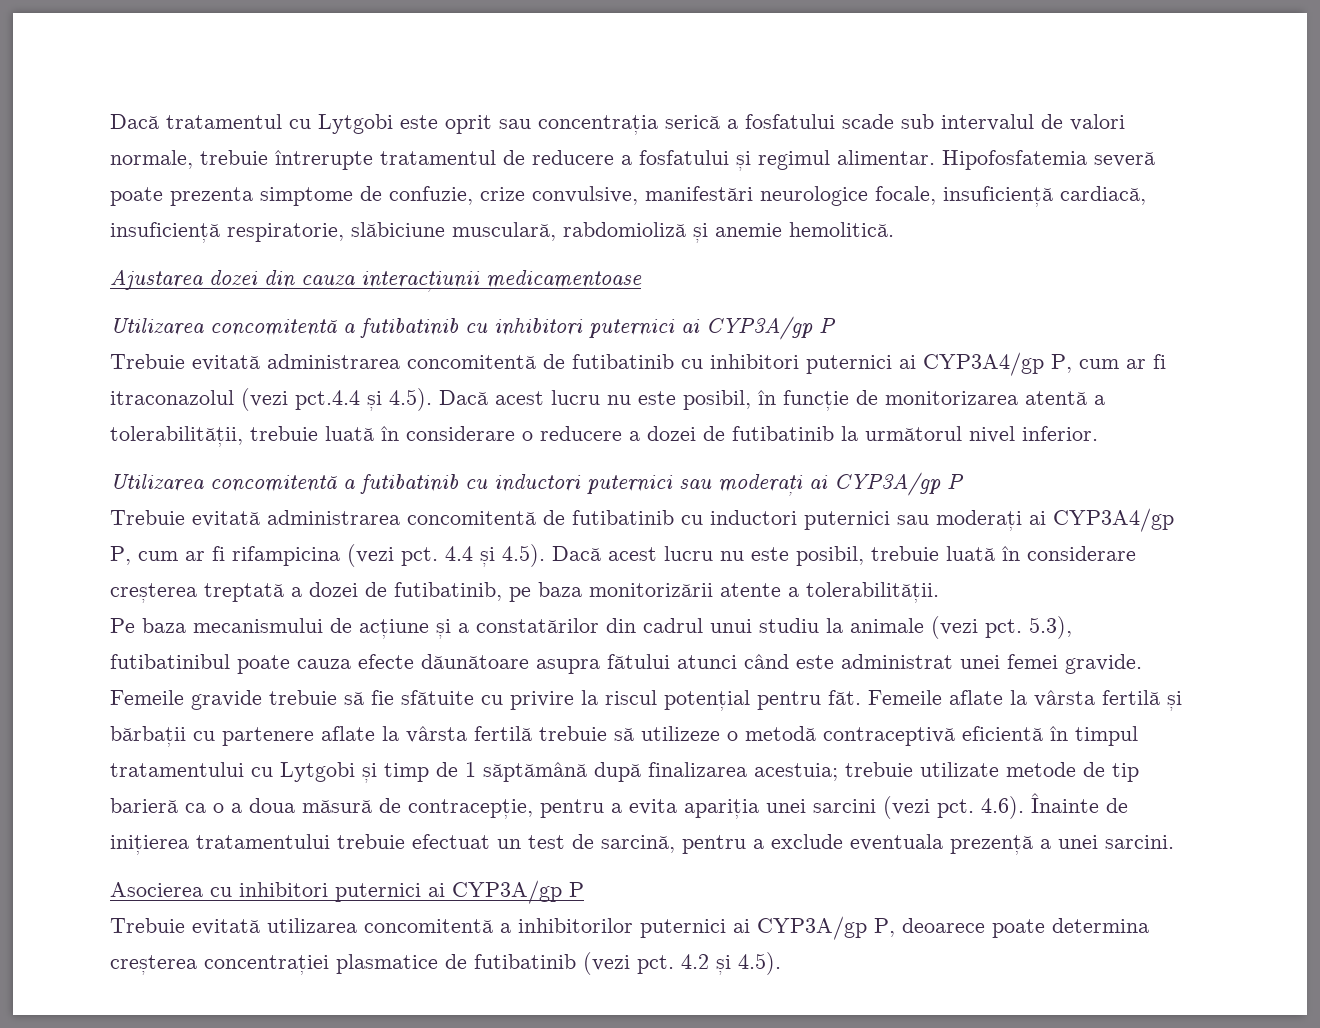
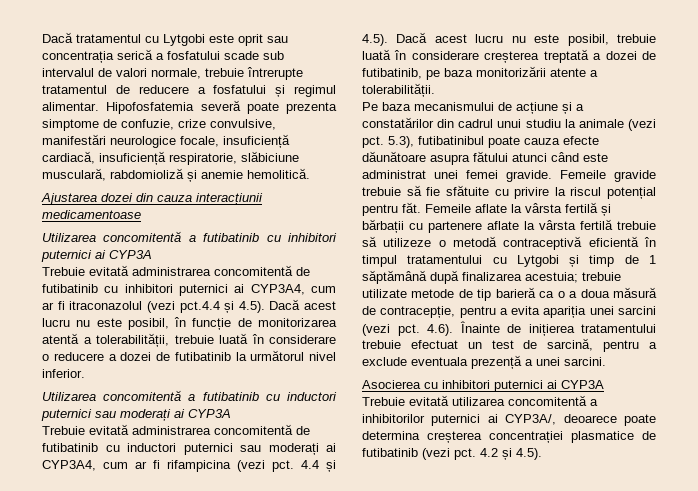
[706,316,836,340] CYP3A/gp P -> [109,250,152,259] CYP3A
[923,352,1072,376] CYP3A4/gp P, -> [250,284,305,295] CYP3A4,
[834,472,964,496] CYP3A/gp P -> [188,409,231,418] CYP3A
[1053,508,1174,532] [110,546,131,565] CYP3A4/gp P, -> [42,460,96,471] CYP3A4,
[452,880,584,904] CYP3A/gp P -> [561,380,604,389] CYP3A
[757,916,895,940] CYP3A/gp P, -> [505,414,557,425] CYP3A/,

